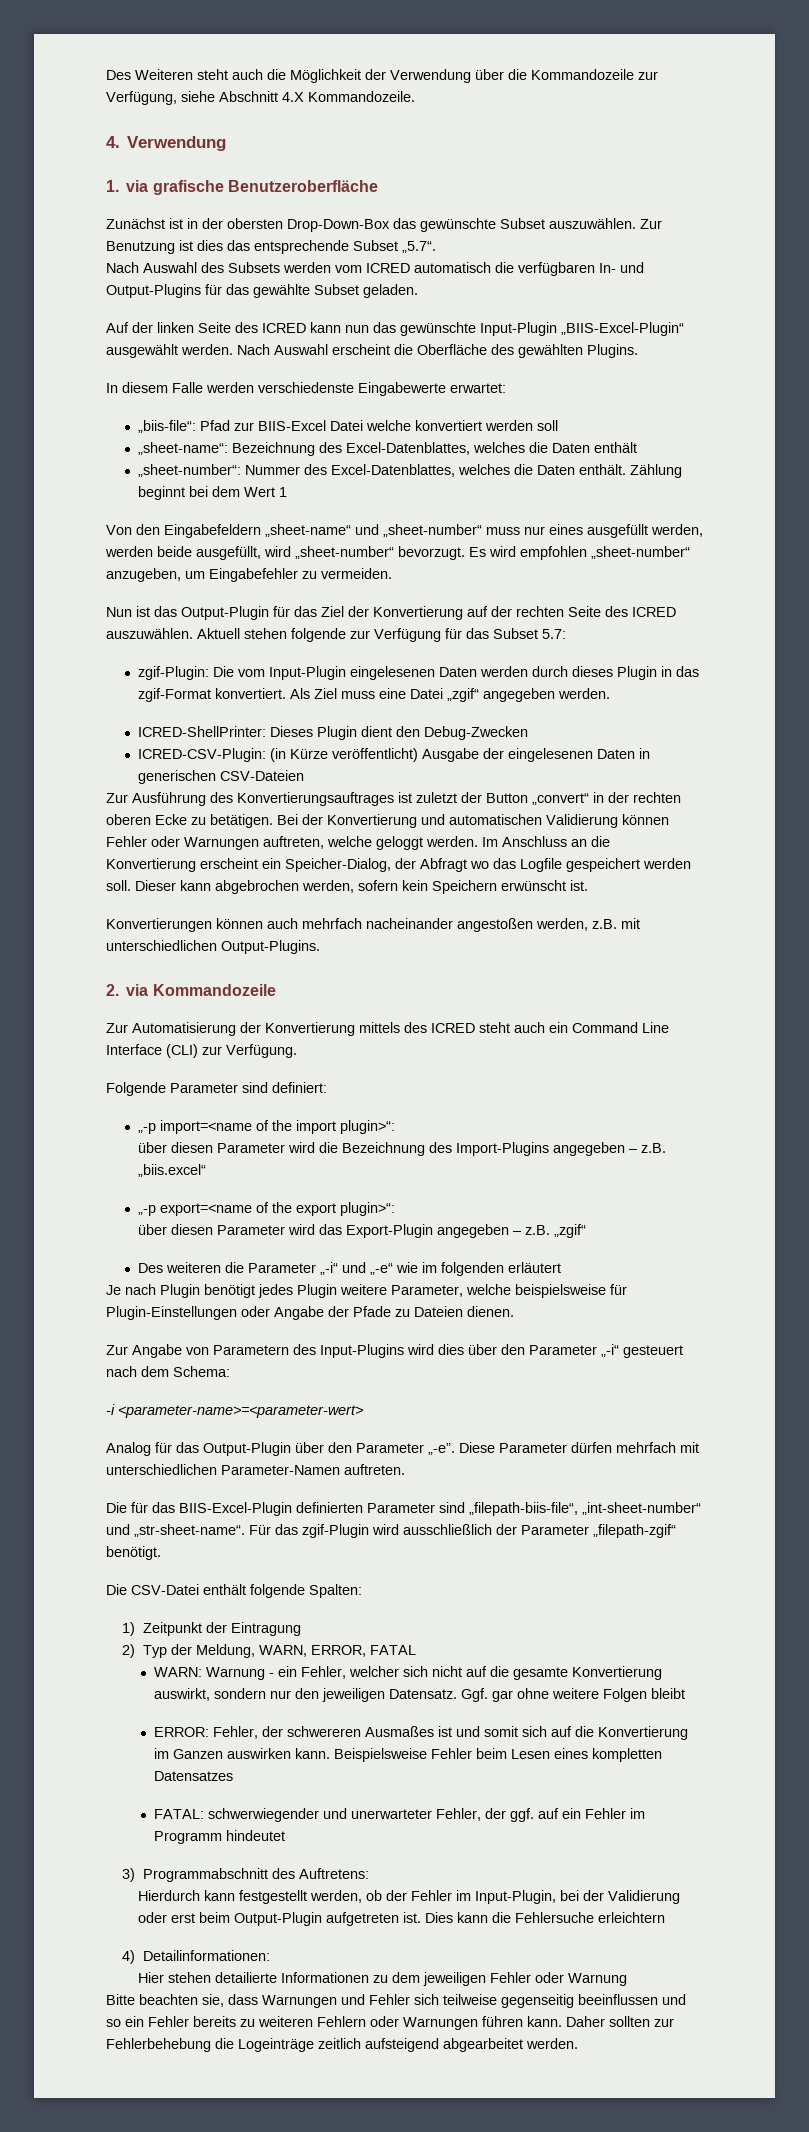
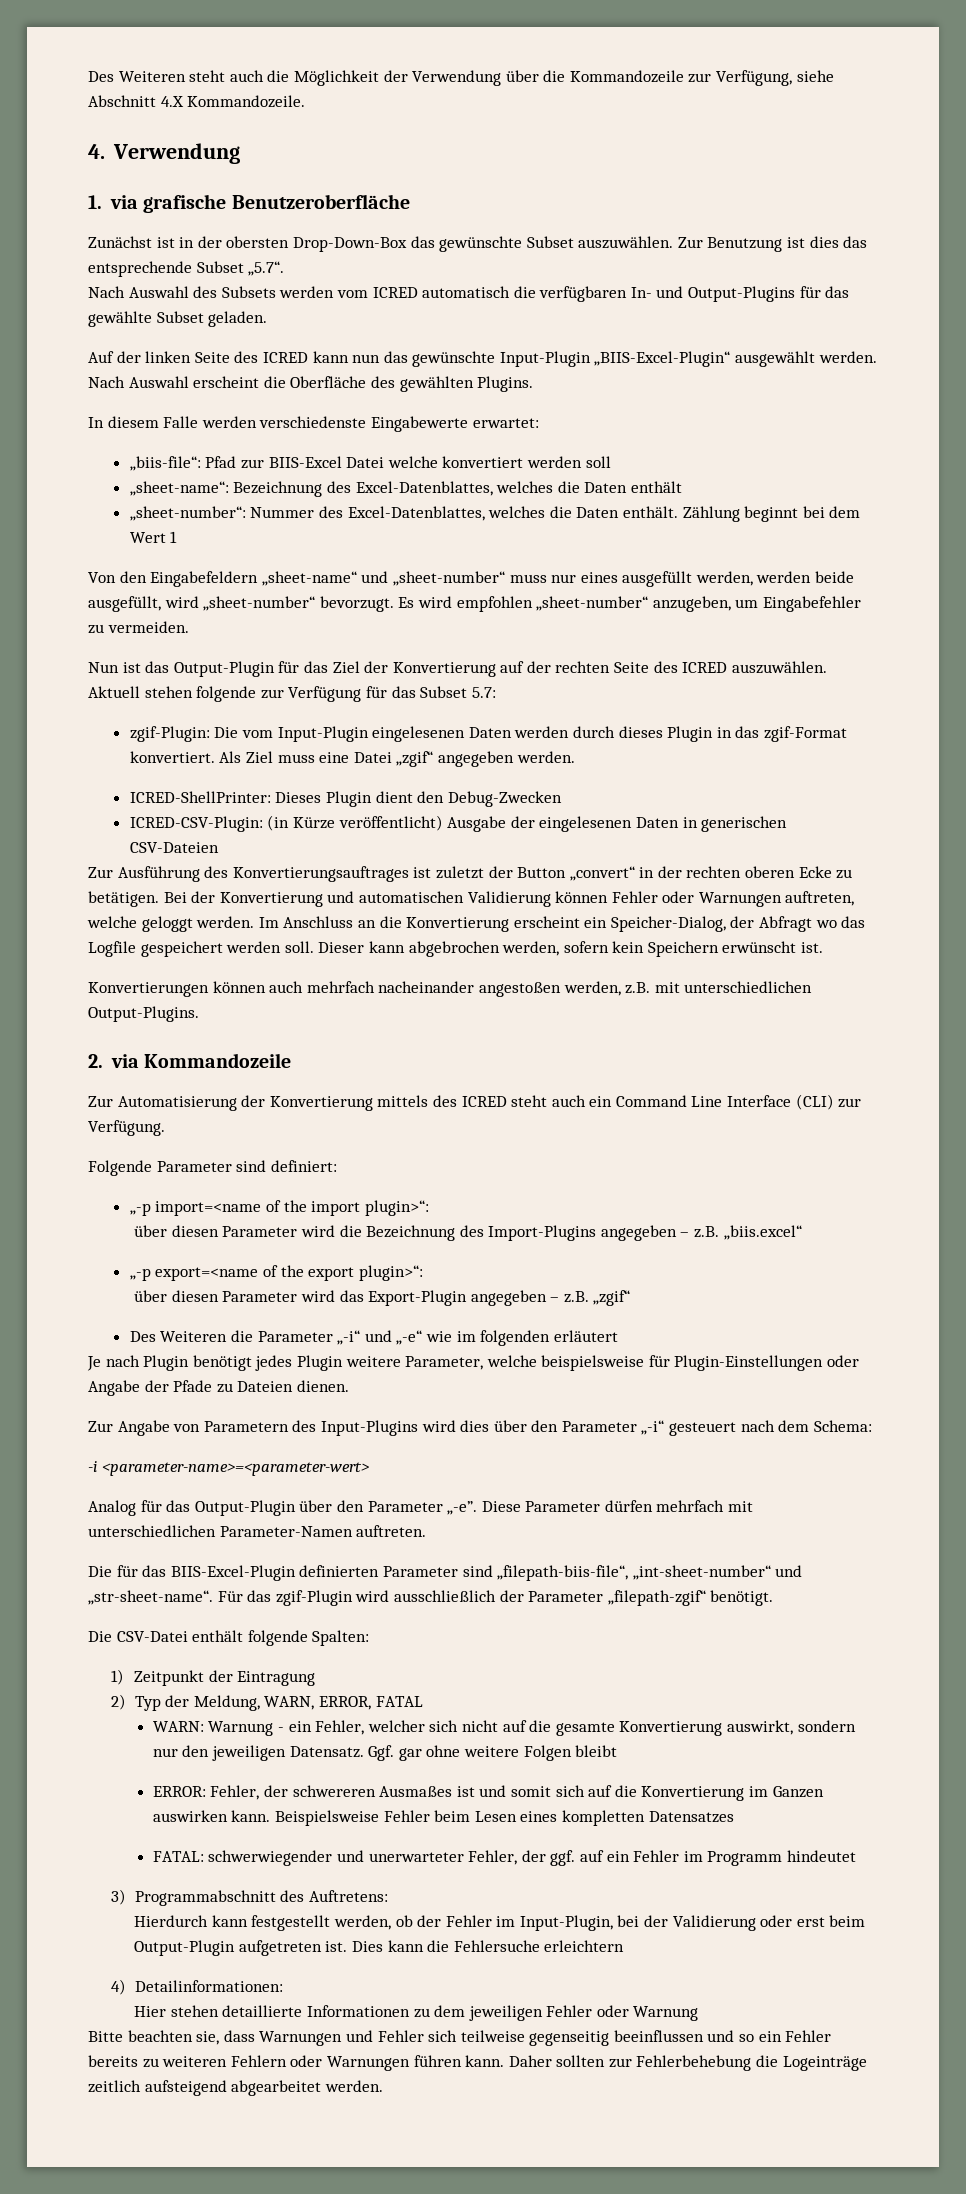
[166,1262,222,1273] weiteren -> [160,1331,228,1342] Weiteren
[215,1972,278,1983] detailierte -> [222,2005,303,2017] detaillierte

